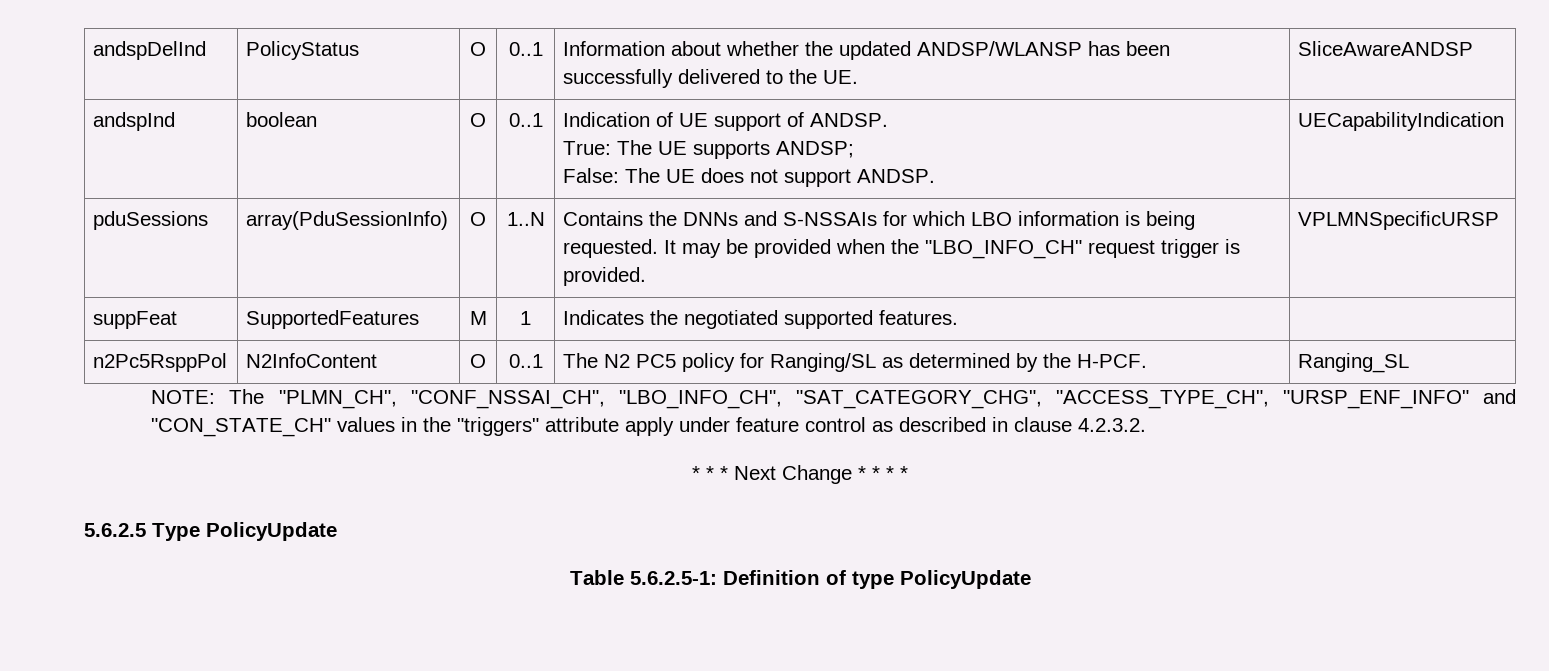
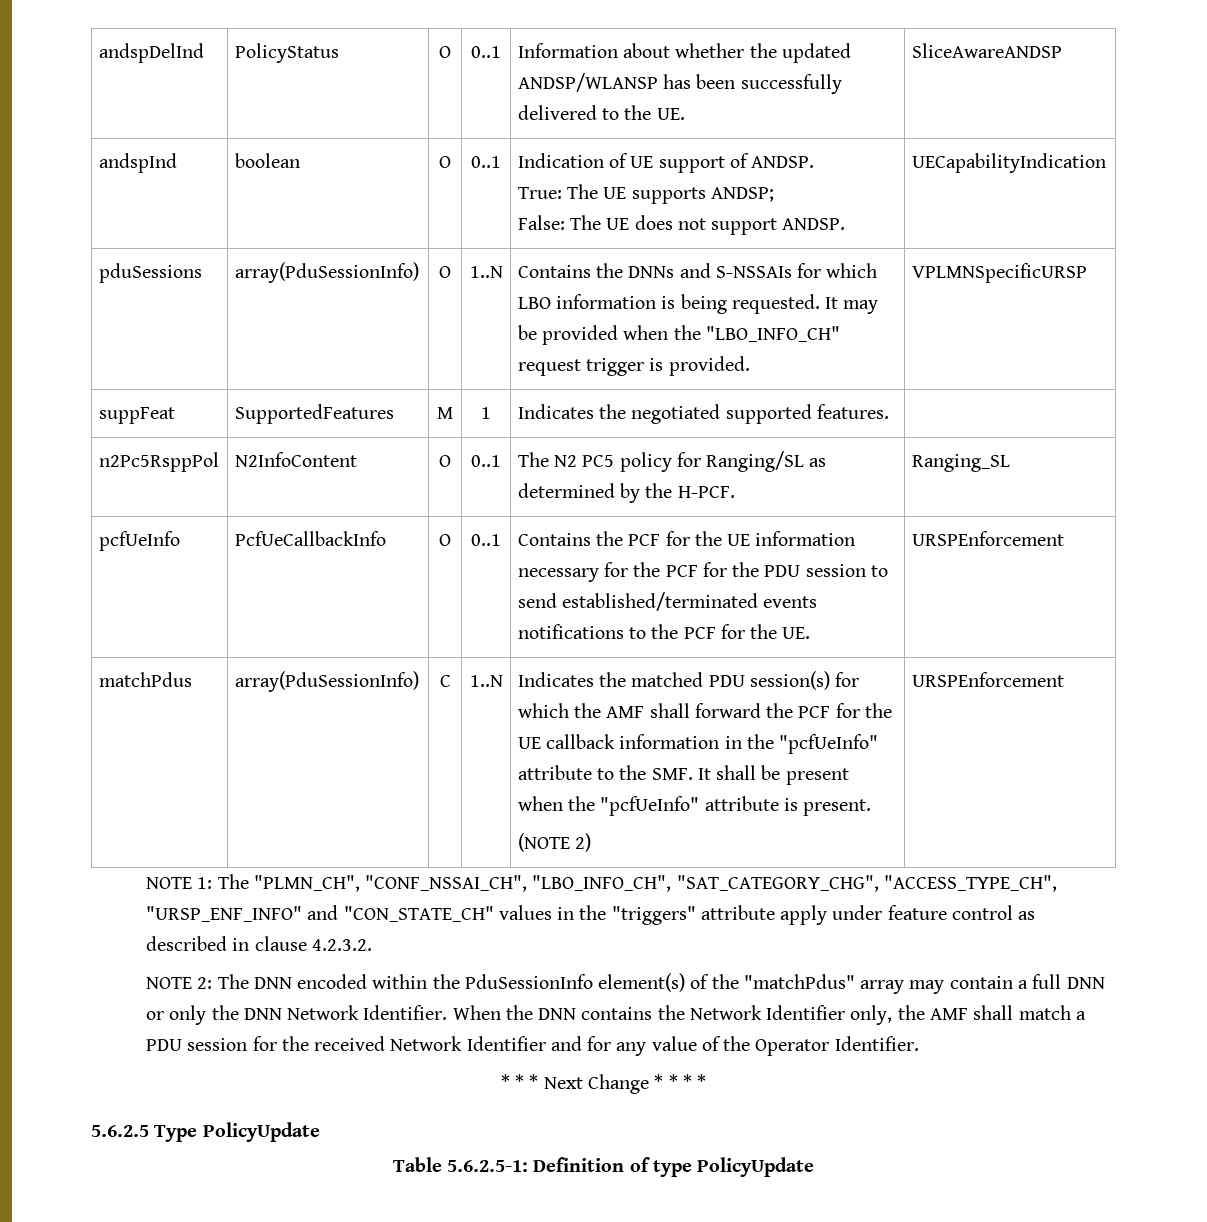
[151,390,216,404] // NOTE: -> [98,531,180,551] [234,531,386,546] [439,534,451,546] [471,534,501,546] [517,531,856,546] [517,562,888,582] [517,592,818,611] [517,624,811,639] [911,531,1064,546] [98,672,192,687] [234,671,419,692] [439,675,451,687] [469,675,503,687] [517,671,860,690] [517,703,892,718] [517,734,879,754] [517,765,849,785] [517,796,872,816] [517,833,592,852] [911,672,1064,687] [145,877,213,889] // pcfUeInfo | PcfUeCallbackInfo | O | 0..1 | Contains the PCF for the UE information necessary for the PCF for the PDU session to send established/terminated events notifications to the PCF for the UE. | URSPEnforcement // matchPdus | array(PduSessionInfo) | C | 1..N | Indicates the matched PDU session(s) for which the AMF shall forward the PCF for the UE callback information in the "pcfUeInfo" attribute to the SMF. It shall be present when the "pcfUeInfo" attribute is present. // (NOTE 2) | URSPEnforcement // NOTE 1:
(1147, 425) none -> [145,973,1105,994] [145,1005,1086,1025] [145,1036,919,1056] // NOTE 2: The DNN encoded within the PduSessionInfo element(s) of the "matchPdus" array may contain a full DNN or only the DNN Network Identifier. When the DNN contains the Network Identifier only, the AMF shall match a PDU session for the received Network Identifier and for any value of the Operator Identifier.

